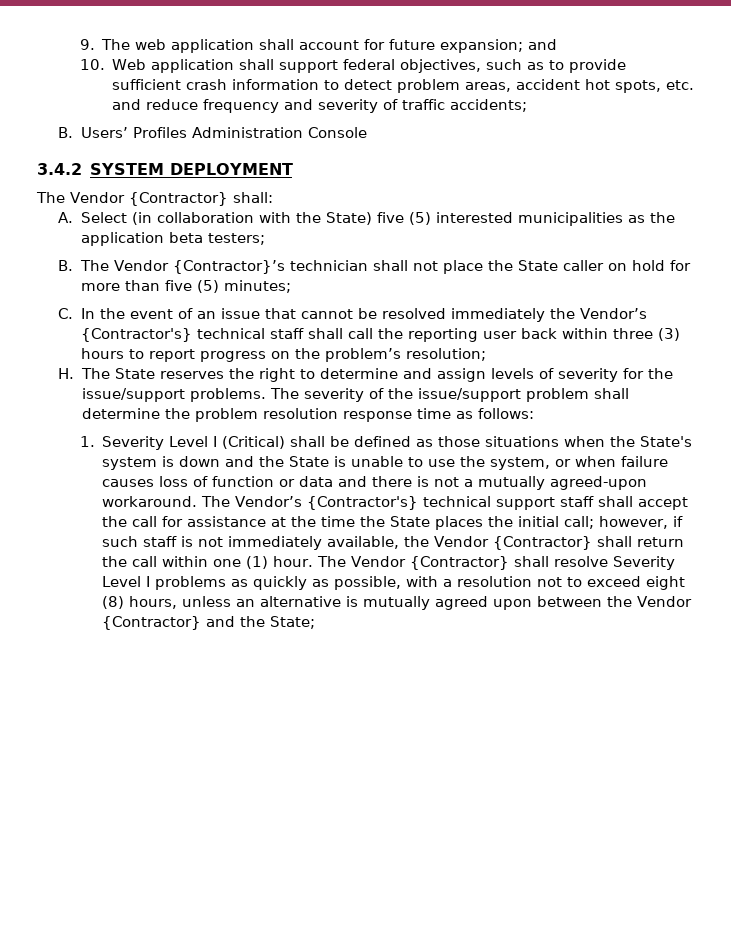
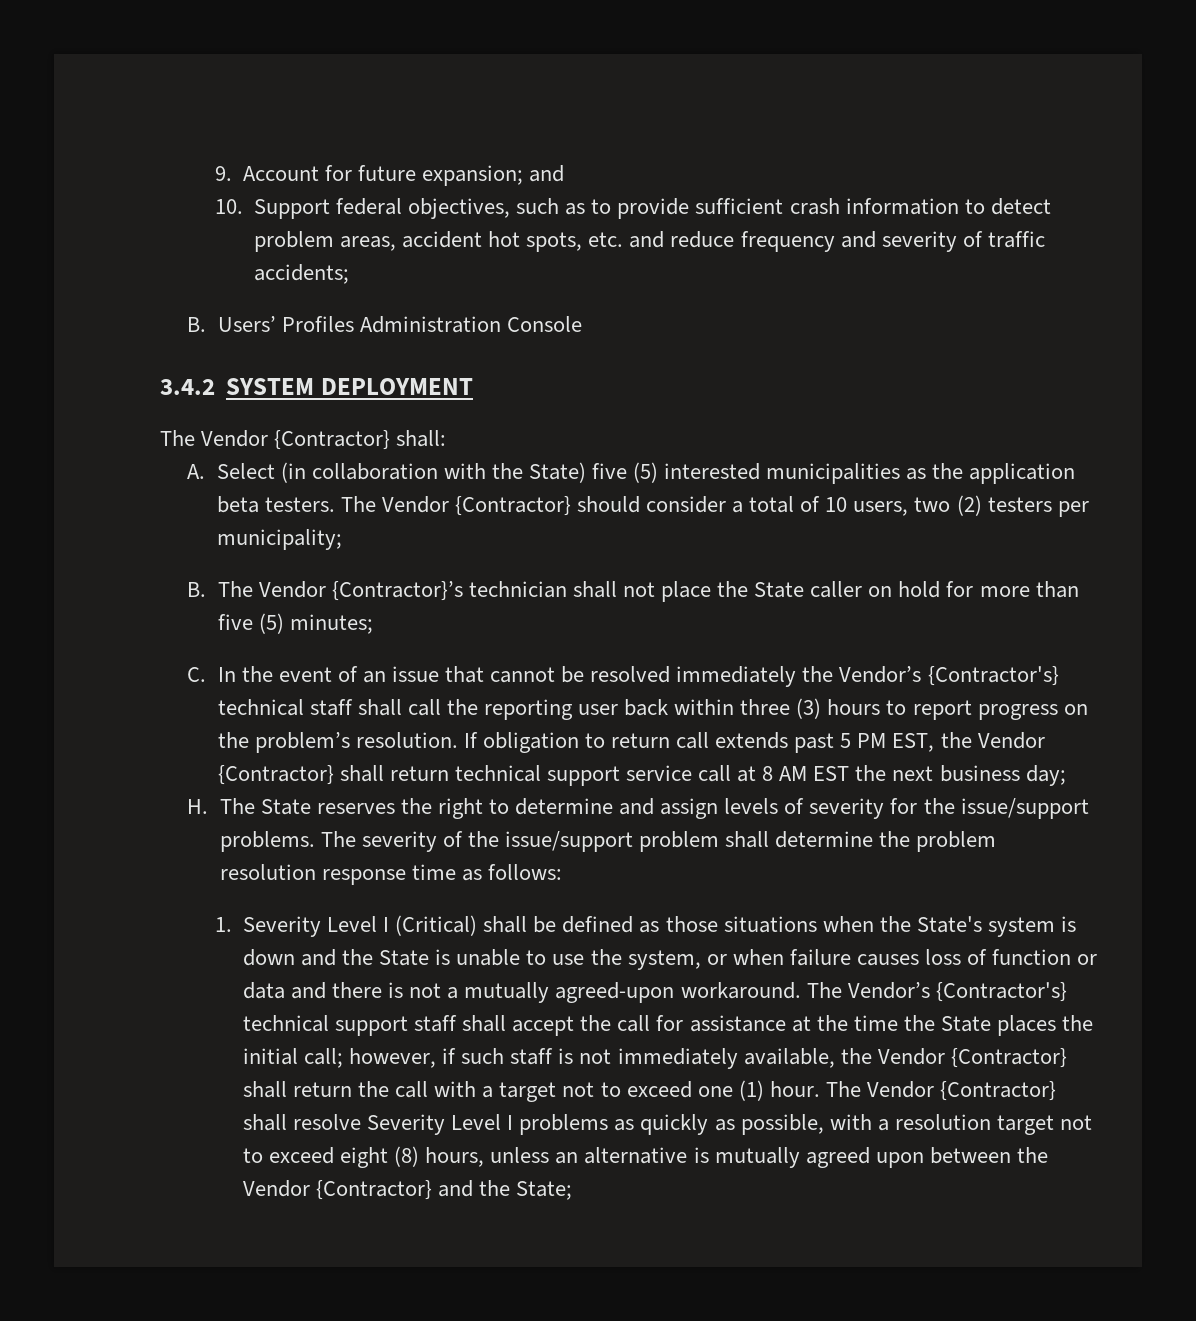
[100,39,359,53] The web application shall account -> [242,166,319,181] Account
[111,59,338,73] Web application shall support -> [253,199,330,219] Support
[207,233,265,245] testers; -> [264,495,1089,517] [216,529,342,550] testers. The Vendor {Contractor} should consider a total of 10 users, two (2) testers per municipality;
[405,348,486,361] resolution; -> [355,732,1045,753] [217,765,1066,786] resolution. If obligation to return call extends past 5 PM EST, the Vendor {Contractor} shall return technical support service call at 8 AM EST the next business day;
[161,556,208,567] within -> [434,1081,692,1102] with a target not to exceed
(532, 581) none -> [996,1115,1054,1135] target

